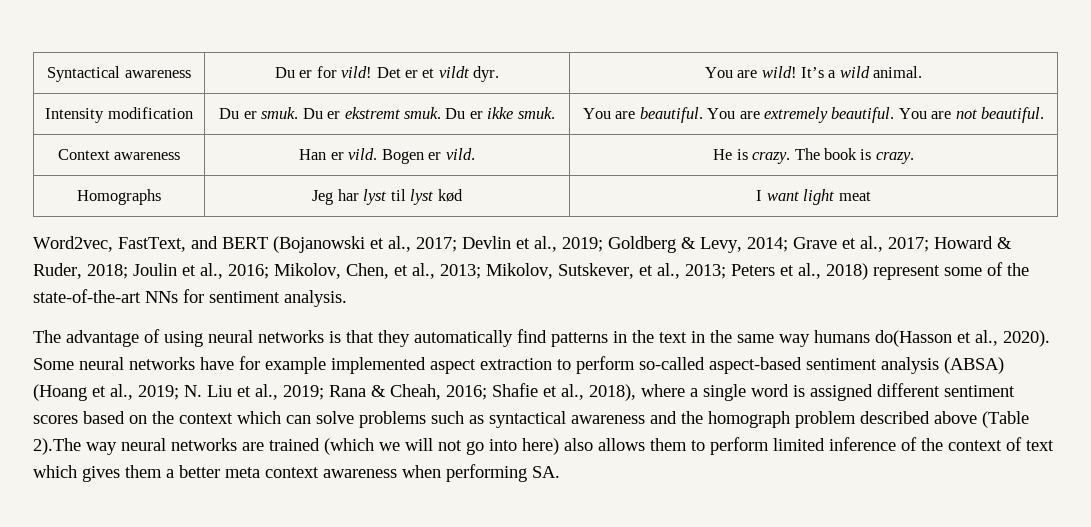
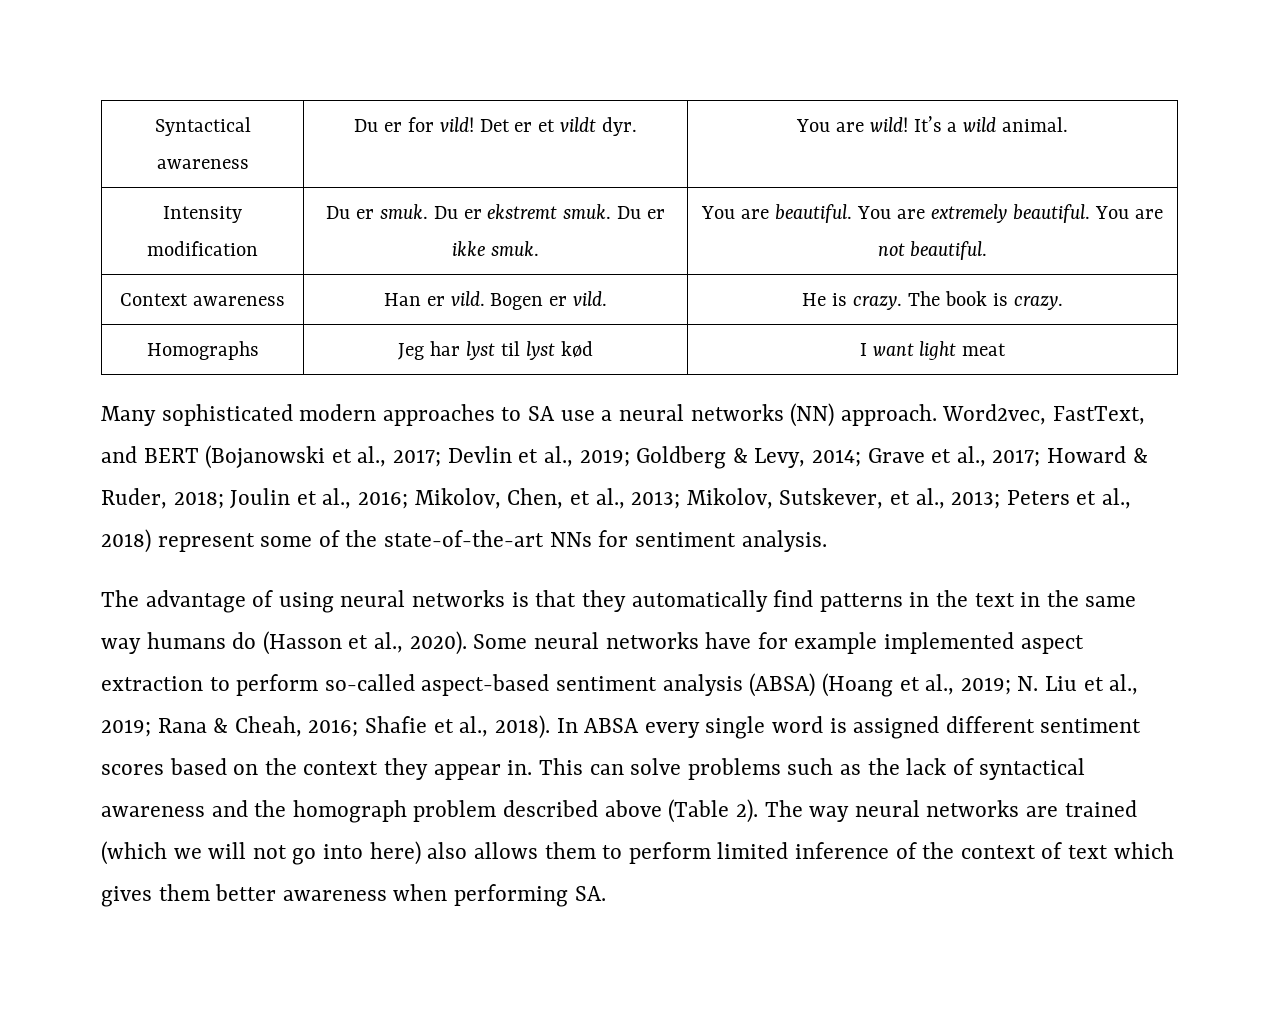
(871, 196) none -> [101,403,937,427] Many sophisticated modern approaches to SA use a neural networks (NN) approach.
[875,330,952,347] do(Hasson -> [232,631,342,655] do (Hasson
[589,384,698,401] 2018), where a -> [494,715,700,739] 2018). In ABSA every
[237,411,281,424] which -> [384,758,583,780] they appear in. This
(484, 419) none -> [867,758,974,775] the lack of
[33,438,81,455] 2).The -> [735,799,803,823] 2). The
[166,465,319,478] a better meta context -> [215,884,277,901] better

